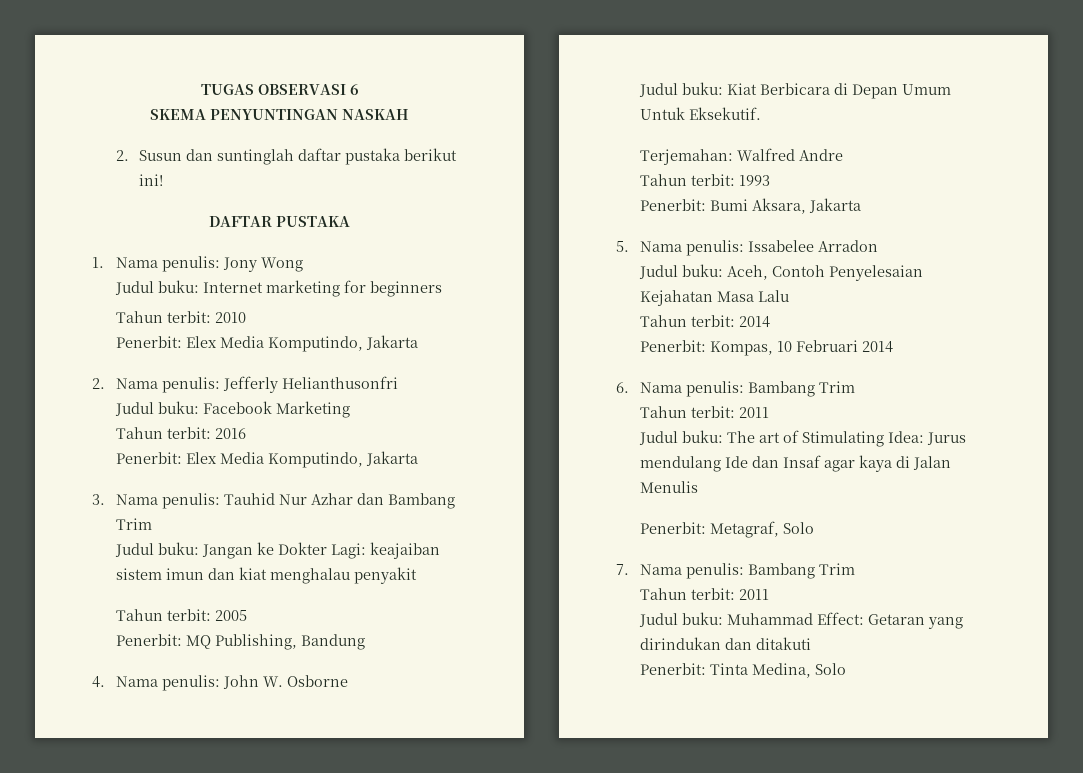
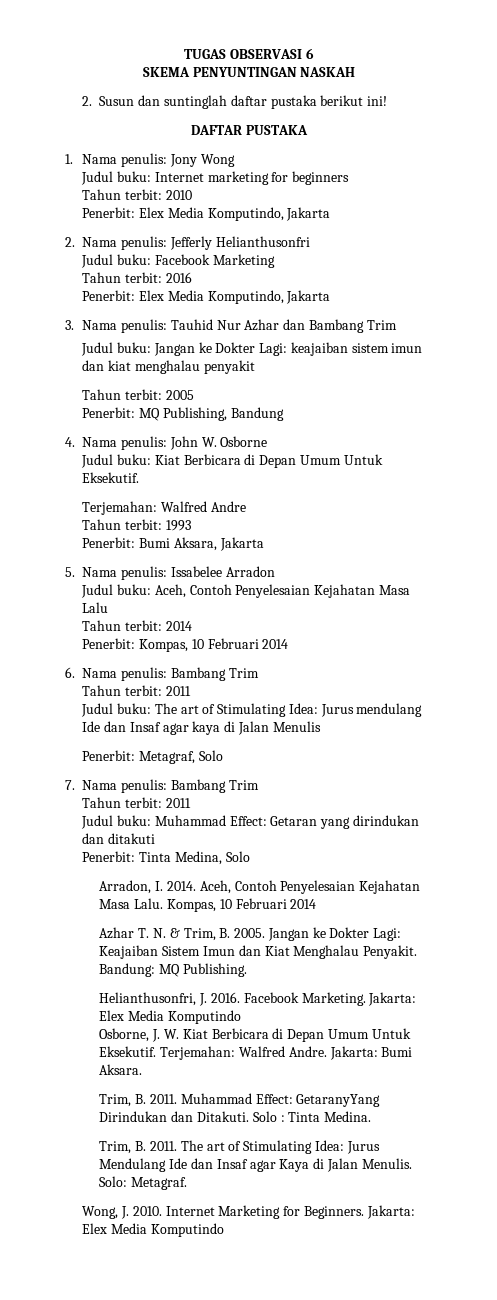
(846, 669) none -> [99,880,421,894] [99,898,317,912] [99,927,402,941] [99,945,418,959] [99,963,247,977] [99,992,417,1006] [99,1010,241,1024] [99,1028,411,1042] [99,1046,413,1060] [99,1064,143,1075] [99,1093,381,1107] [99,1111,372,1122] [99,1140,380,1154] [99,1158,412,1172] [99,1176,188,1190] [82,1205,415,1219] [82,1223,224,1237] // Arradon, I. 2014. Aceh, Contoh Penyelesaian Kejahatan Masa Lalu. Kompas, 10 Februari 2014 // Azhar T. N. & Trim, B. 2005. Jangan ke Dokter Lagi: Keajaiban Sistem Imun dan Kiat Menghalau Penyakit. Bandung: MQ Publishing. // Helianthusonfri, J. 2016. Facebook Marketing. Jakarta: Elex Media Komputindo // Osborne, J. W. Kiat Berbicara di Depan Umum Untuk Eksekutif. Terjemahan: Walfred Andre. Jakarta: Bumi Aksara. // Trim, B. 2011. Muhammad Effect: GetaranyYang Dirindukan dan Ditakuti. Solo : Tinta Medina. // Trim, B. 2011. The art of Stimulating Idea: Jurus Mendulang Ide dan Insaf agar Kaya di Jalan Menulis. Solo: Metagraf. // Wong, J. 2010. Internet Marketing for Beginners. Jakarta: Elex Media Komputindo

